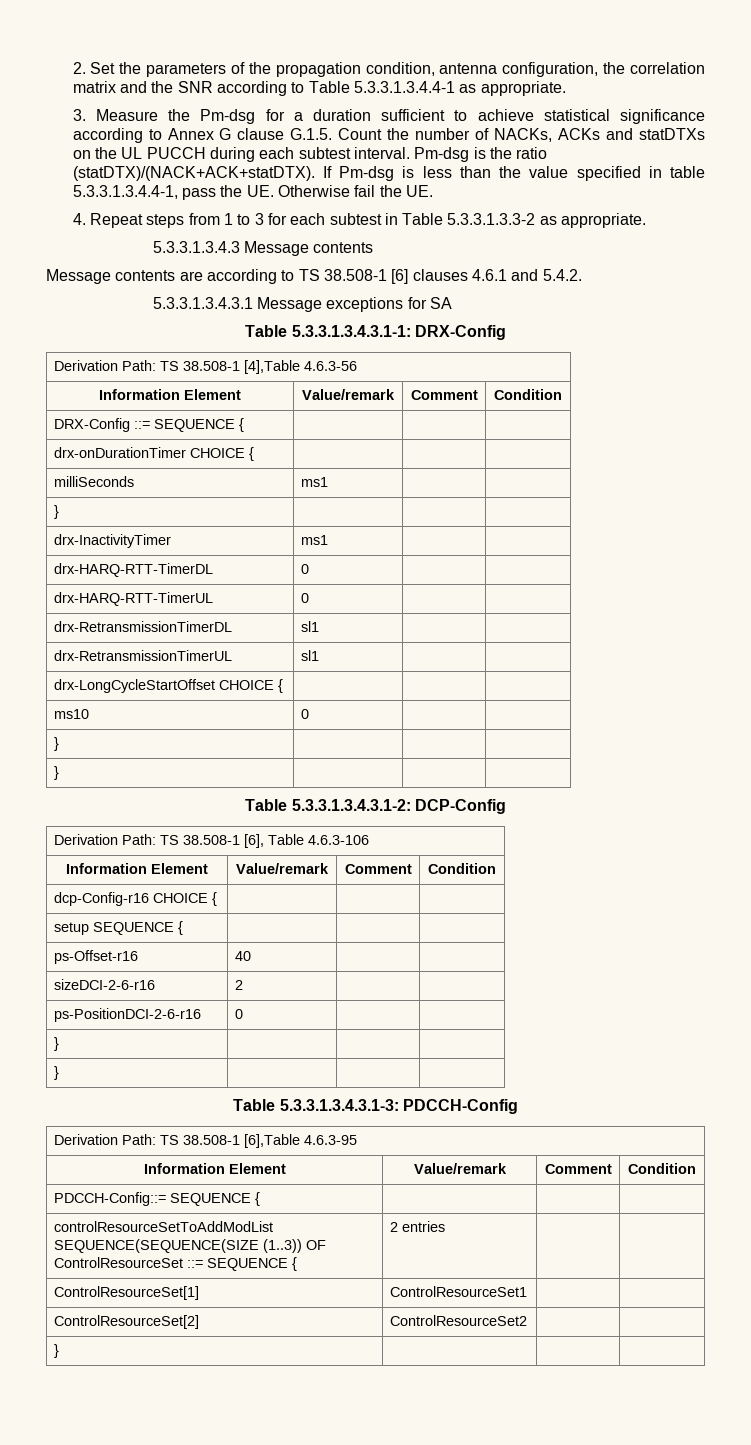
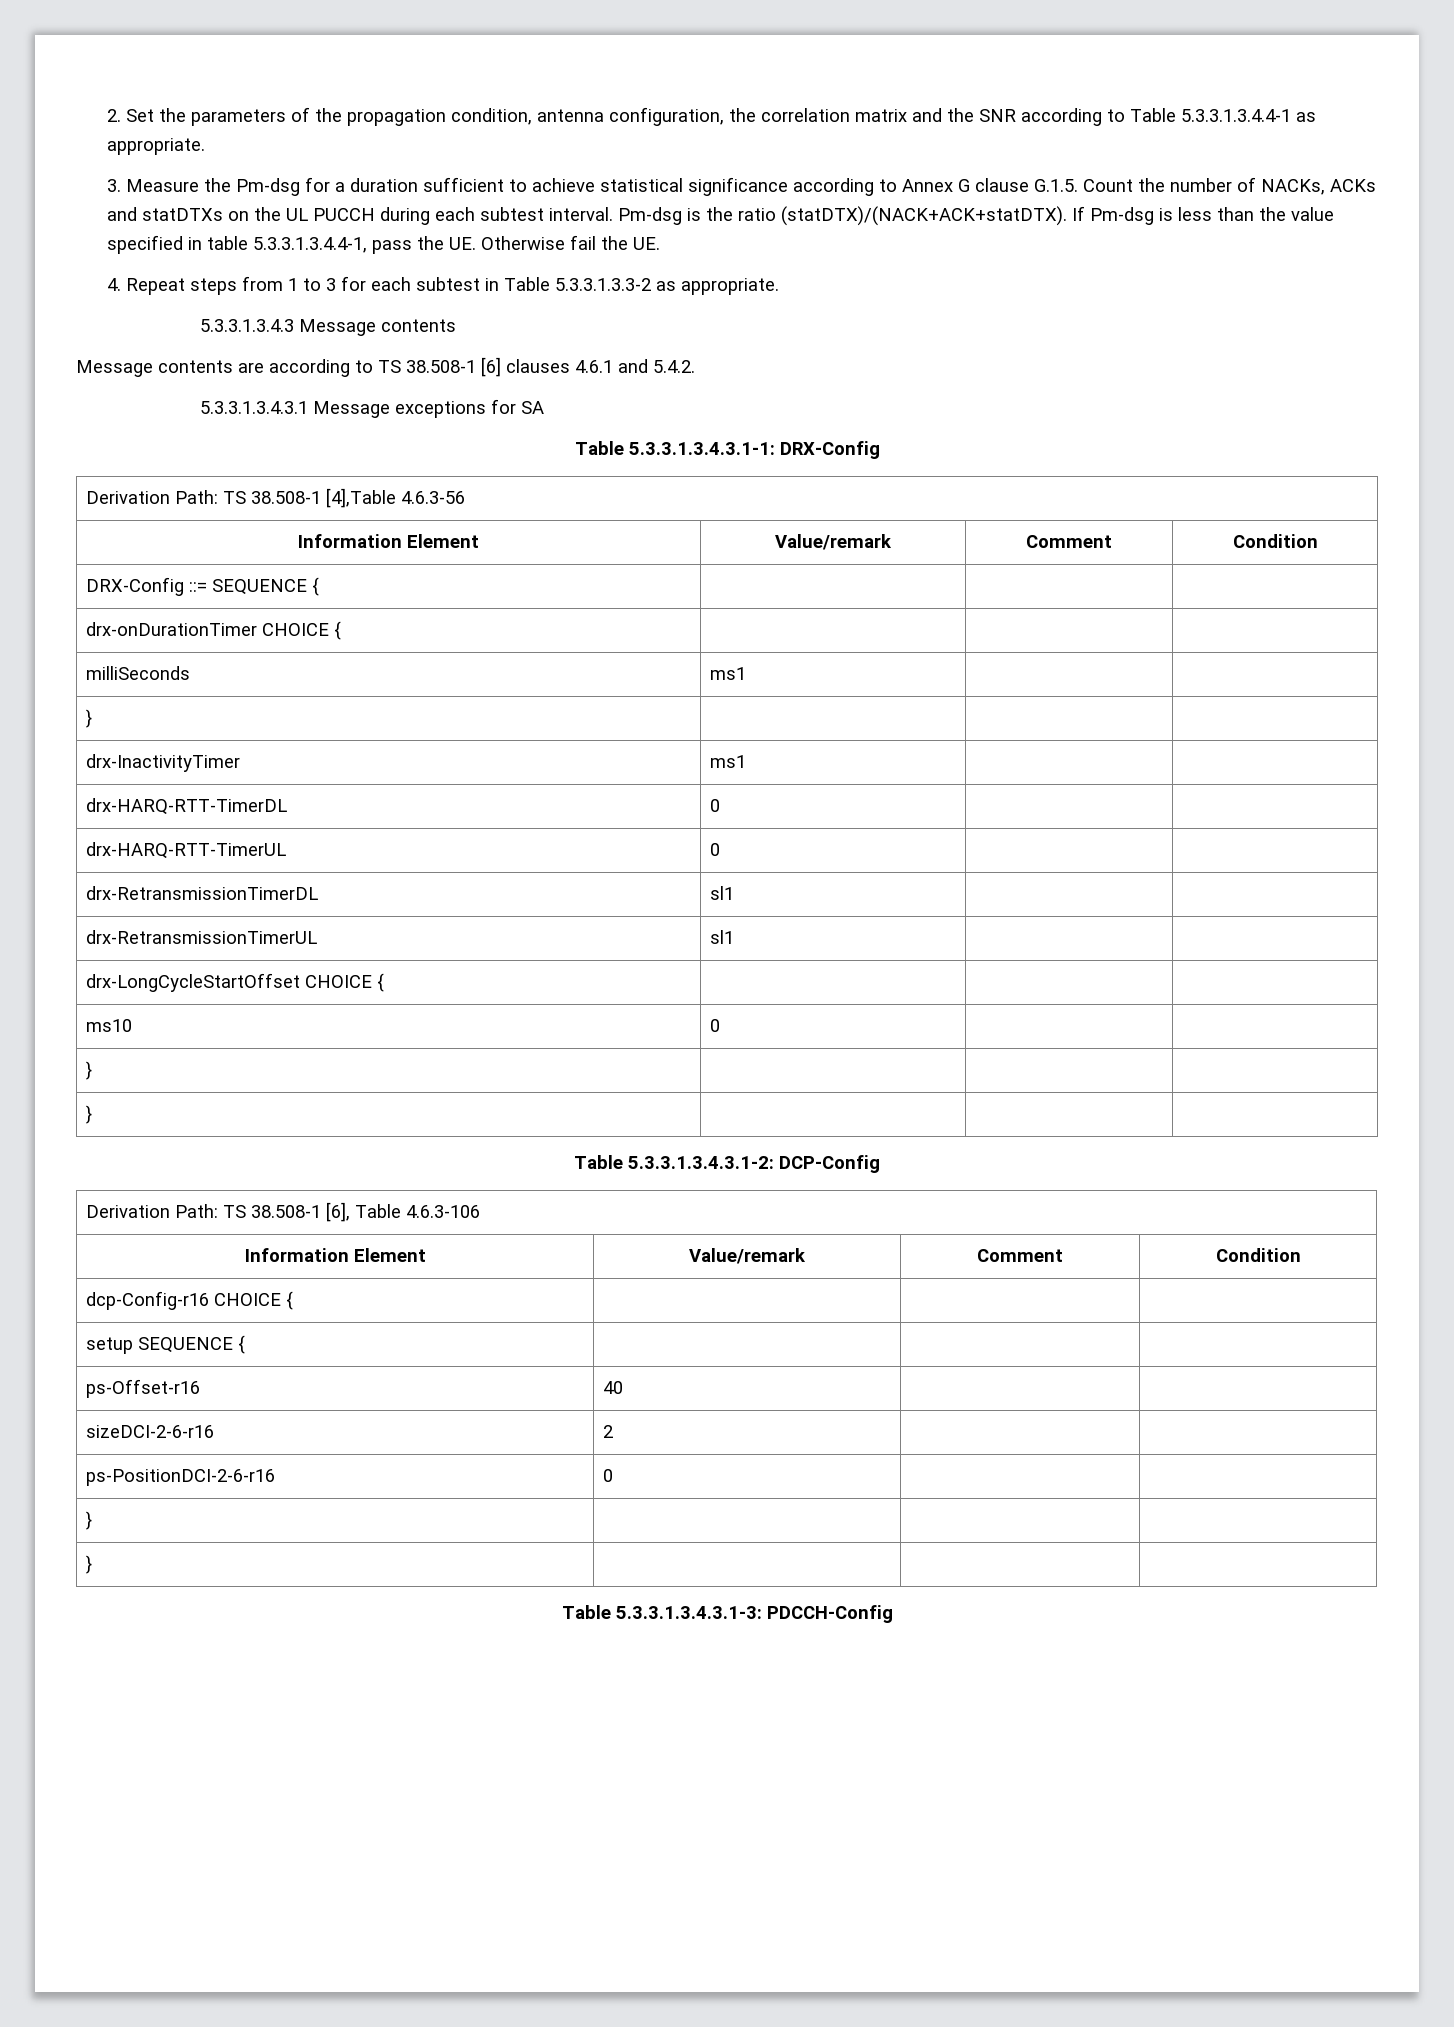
[53,1134,357,1148] [143,1163,286,1174] [413,1163,507,1174] [544,1164,612,1174] [628,1163,696,1174] [53,1192,260,1206] [53,1221,273,1232] [53,1239,326,1253] [53,1257,297,1271] [389,1221,445,1232] [53,1286,199,1300] [389,1286,527,1297] [53,1315,199,1329] [389,1315,527,1326] [53,1344,59,1358] // Derivation Path: TS 38.508-1 [6],Table 4.6.3-95 // Information Element | Value/remark | Comment | Condition // PDCCH-Config::= SEQUENCE { | | | // controlResourceSetToAddModList SEQUENCE(SEQUENCE(SIZE (1..3)) OF ControlResourceSet ::= SEQUENCE { | 2 entries | | // ControlResourceSet[1] | ControlResourceSet1 | | // ControlResourceSet[2] | ControlResourceSet2 | | // } | | | -> (893, 1614) none

